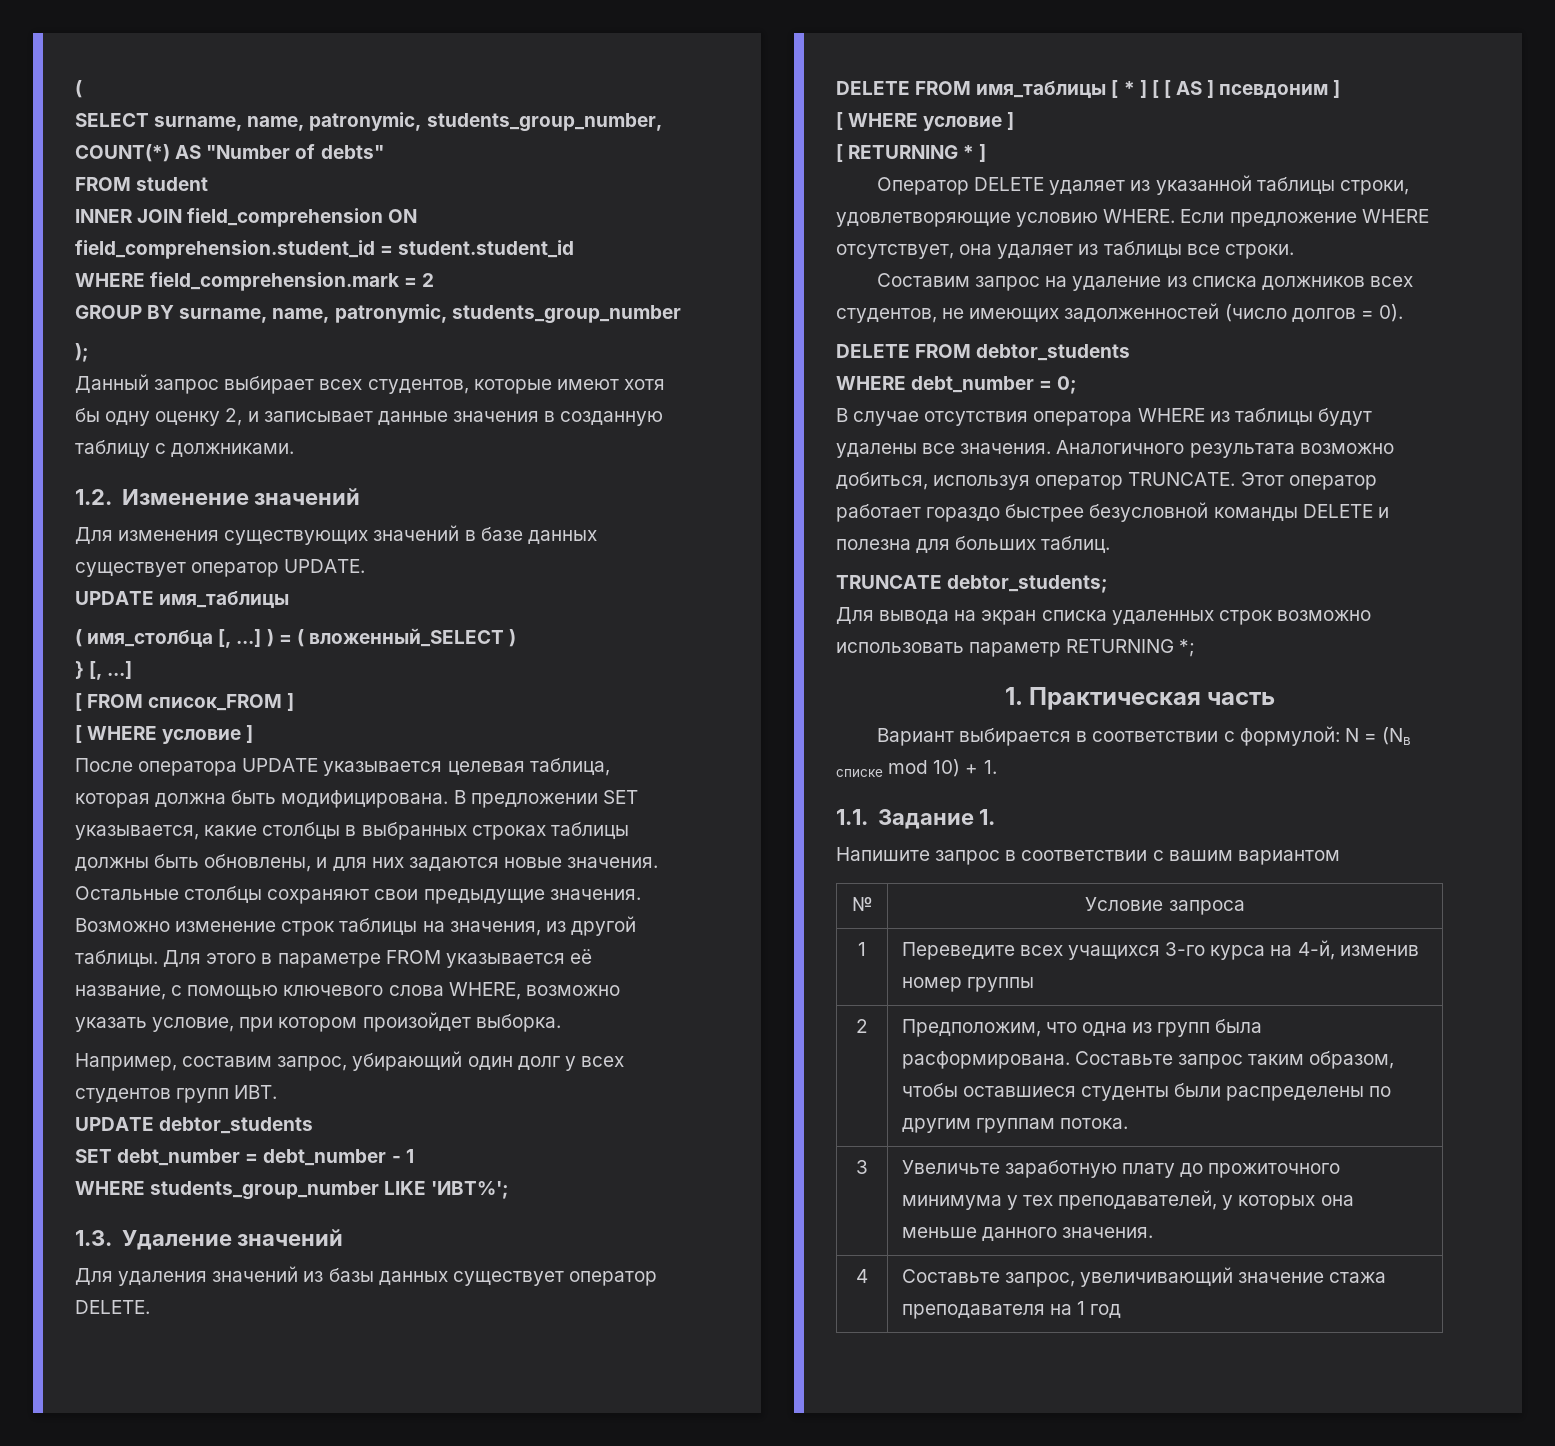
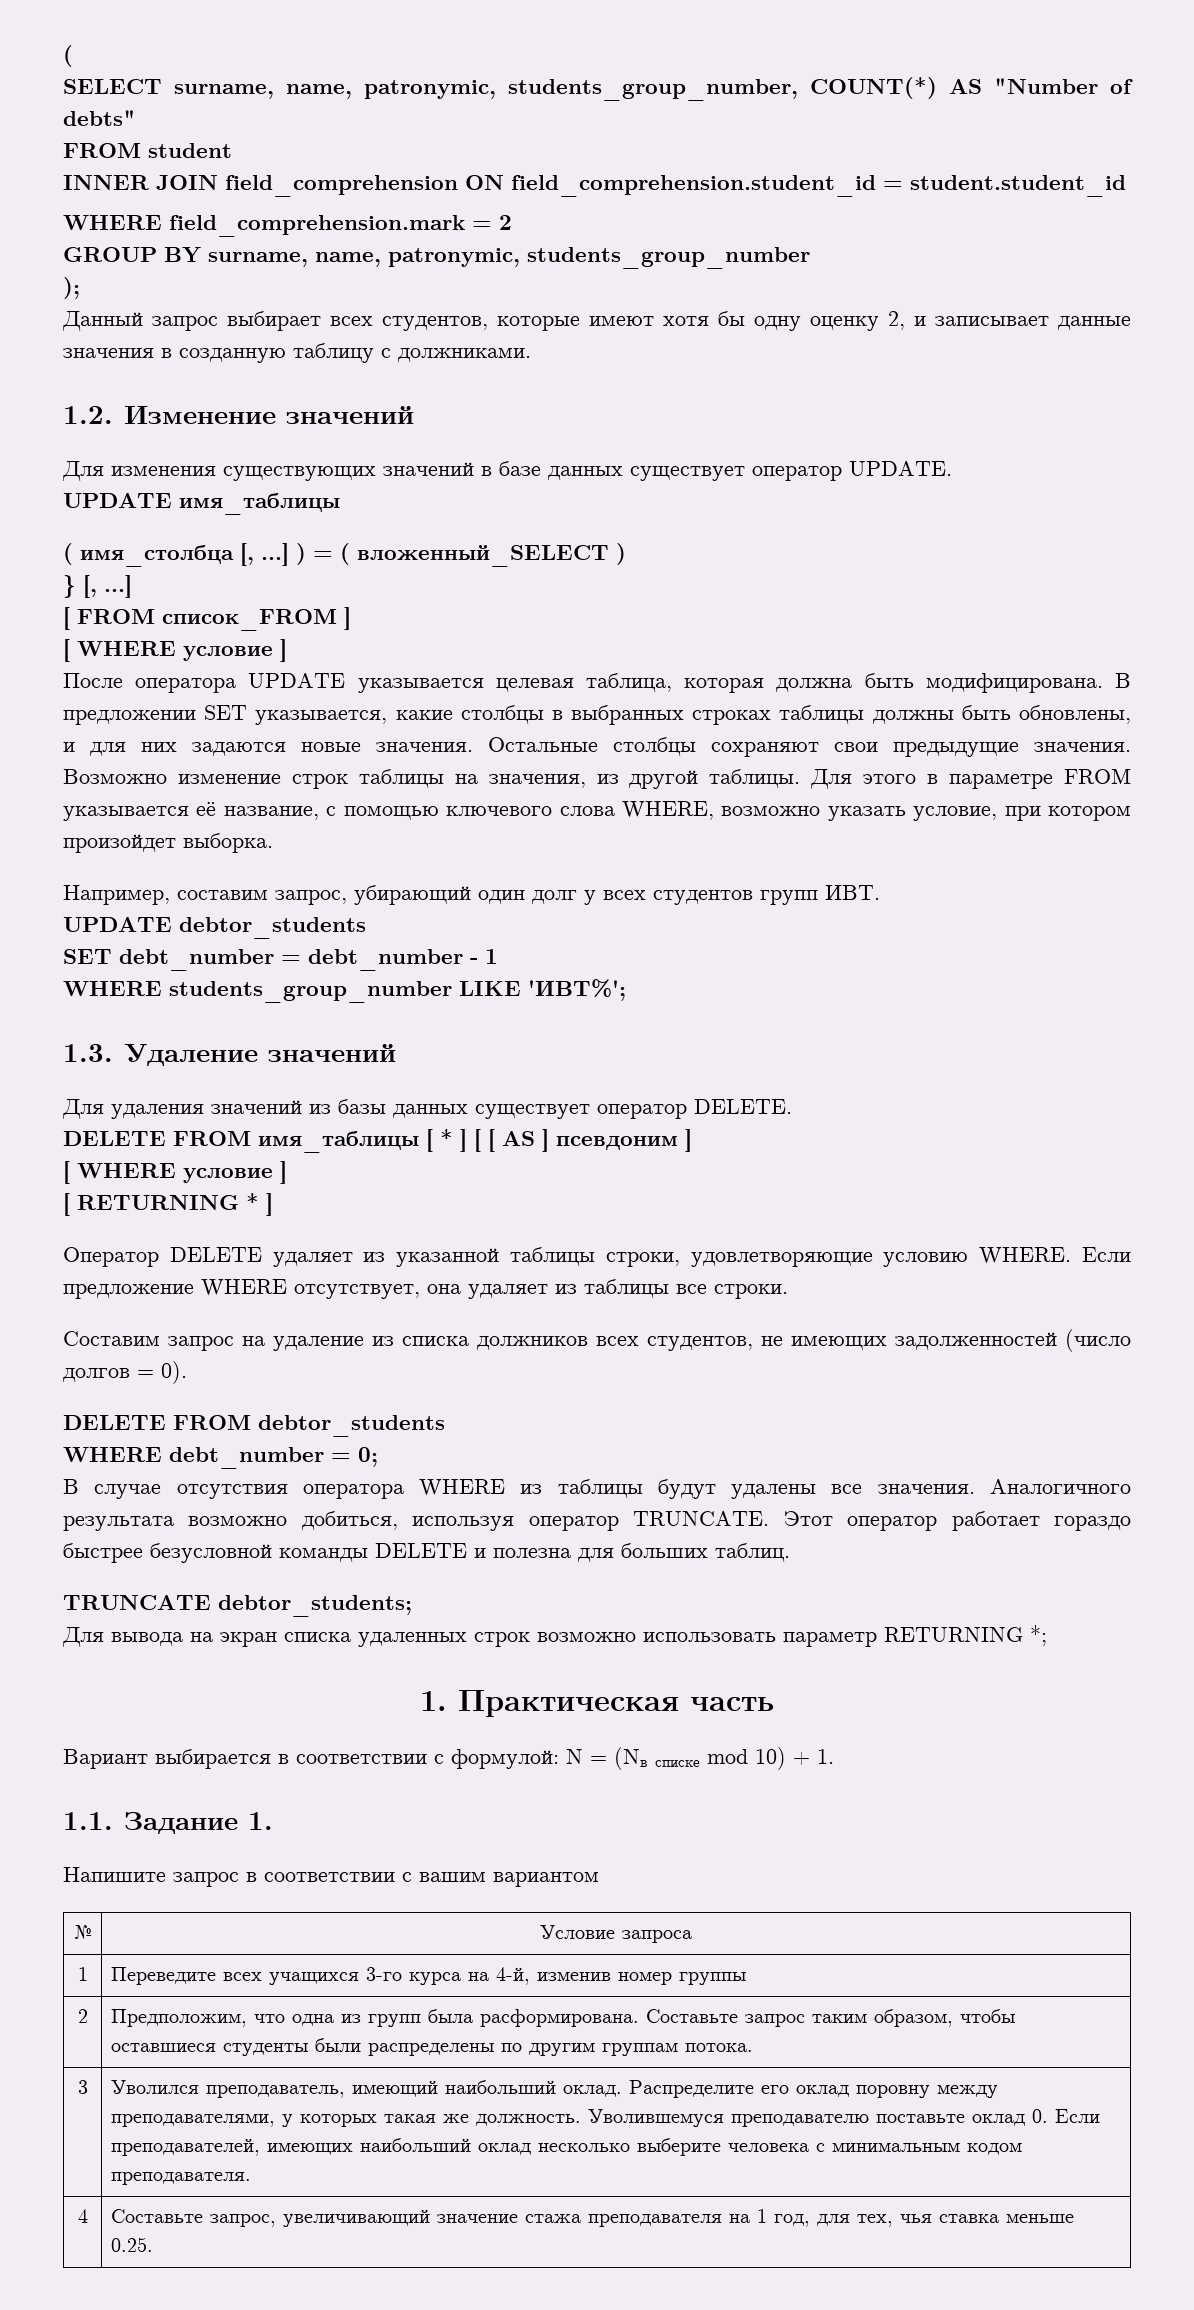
[901,1160,1341,1178] [901,1190,1354,1210] [901,1227,1154,1241] Увеличьте заработную плату до прожиточного минимума у тех преподавателей, у которых она меньше данного значения. -> [110,2080,998,2098] [110,2109,1100,2127] [110,2138,1022,2156] [110,2172,251,2185] Уволился преподаватель, имеющий наибольший оклад. Распределите его оклад поровну между преподавателями, у которых такая же должность. Уволившемуся преподавателю поставьте оклад 0. Если преподавателей, имеющих наибольший оклад несколько выберите человека с минимальным кодом преподавателя.
[1090,1304,1122,1318] год -> [773,2214,1074,2227] [110,2237,153,2252] год, для тех, чья ставка меньше 0.25.

